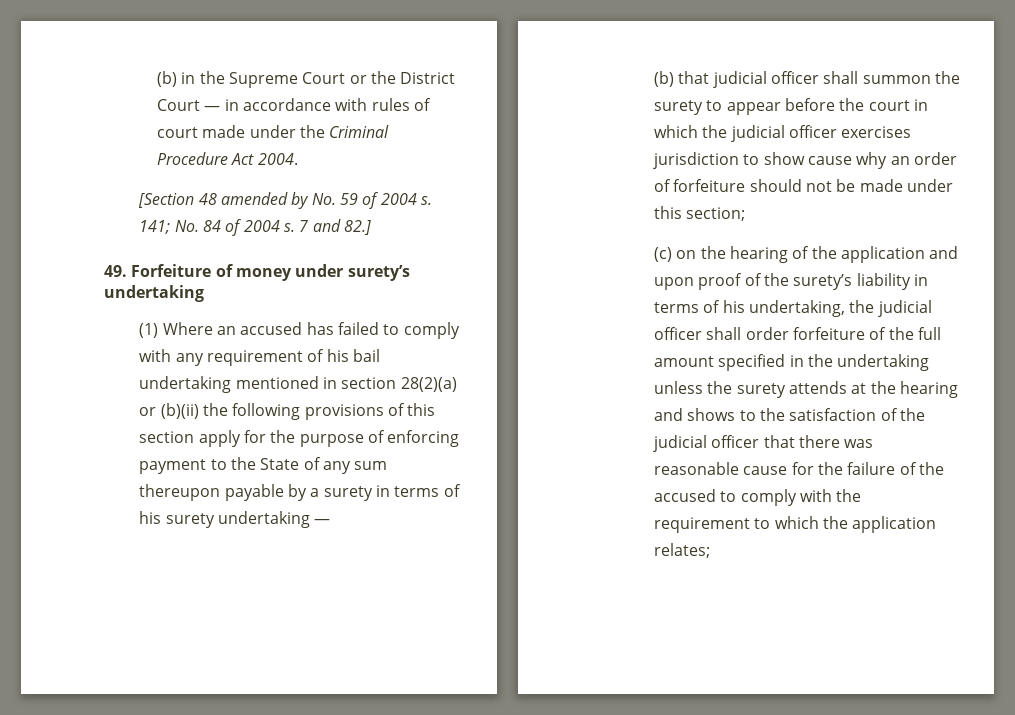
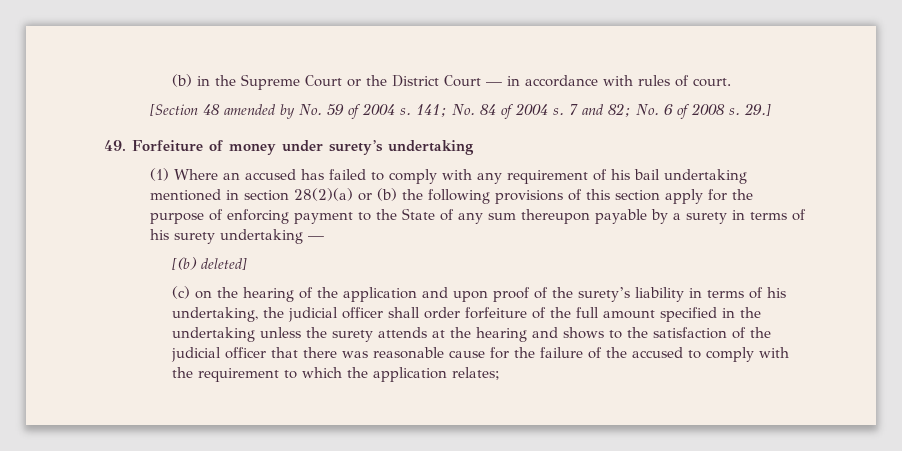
[157,125,390,138] [157,152,298,165] court made under the Criminal Procedure Act 2004. -> [693,78,732,87] court.
[343,220,371,235] 82.] -> [607,103,771,119] 82; No. 6 of 2008 s. 29.]
[160,403,199,419] (b)(ii) -> [376,188,397,201] (b)
[654,71,960,88] [654,98,928,115] [654,125,912,142] [653,152,957,169] [654,179,953,192] [654,206,746,221] (b) that judicial officer shall summon the surety to appear before the court in which the judicial officer exercises jurisdiction to show cause why an order of forfeiture should not be made under this section; -> [172,257,248,270] [(b) deleted]

